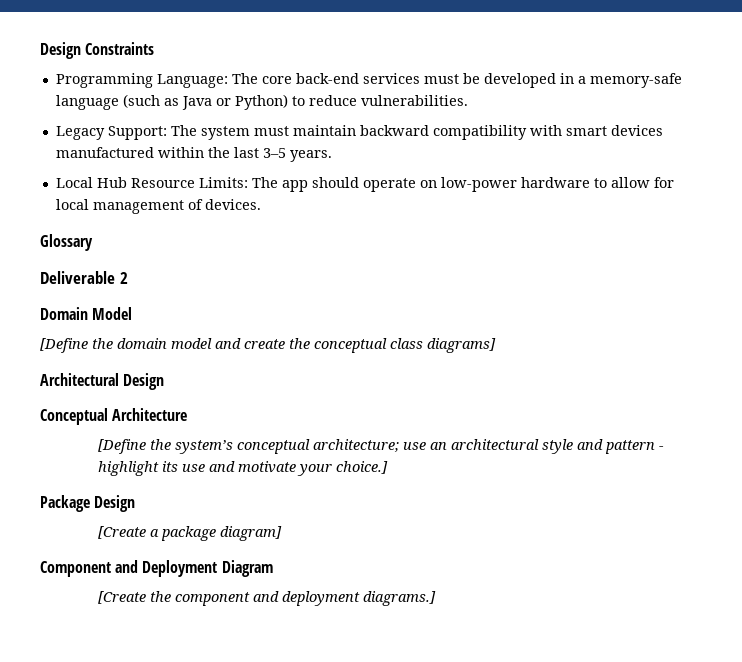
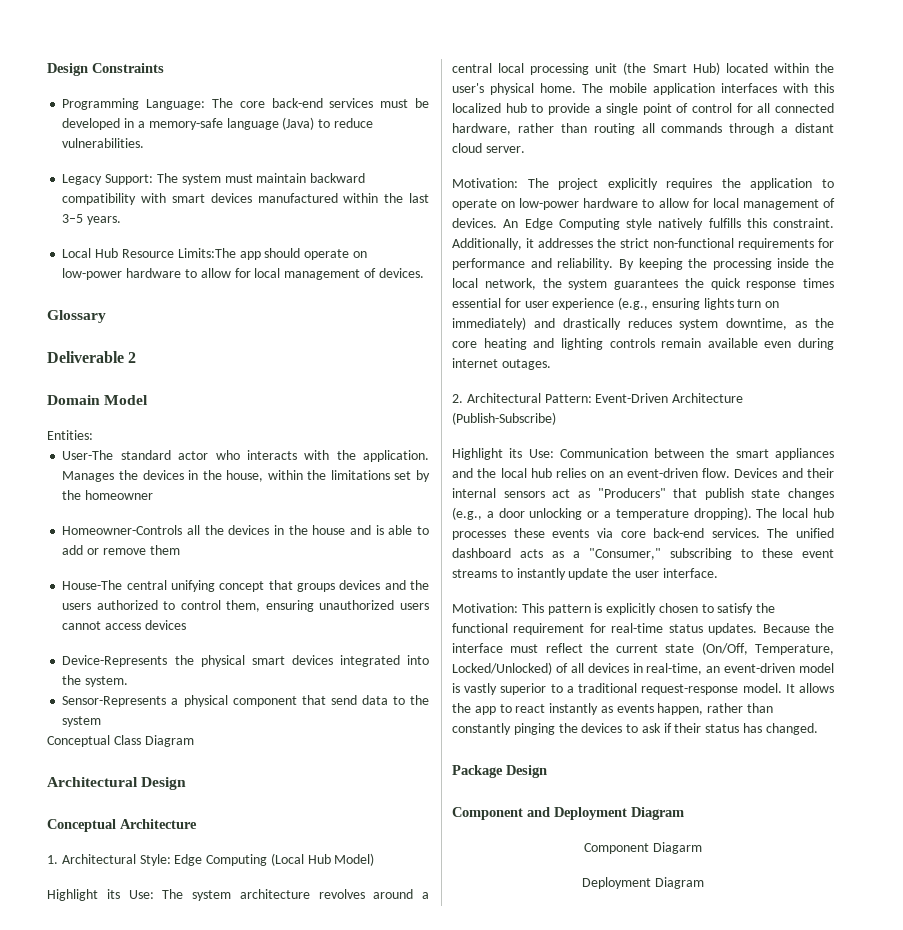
[122,94,288,110] (such as Java or Python) -> [282,117,315,130] (Java)
[198,177,278,188] Limits: The -> [177,248,236,258] Limits:The
[40,338,496,353] [40,373,165,390] [40,408,188,425] [97,439,664,454] [97,461,388,476] [40,495,136,512] [97,526,282,541] [40,560,273,577] [97,591,436,606] [Define the domain model and create the conceptual class diagrams] // Architectural Design // Conceptual Architecture // [Define the system’s conceptual architecture; use an architectural style and pattern - highlight its use and motivate your choice.] // Package Design // [Create a package diagram] // Component and Deployment Diagram // [Create the component and deployment diagrams.] -> [47,430,93,440] [62,450,429,462] [62,470,430,482] [62,490,154,500] [62,525,430,535] [62,545,180,555] [62,580,429,592] [62,600,429,612] [62,620,186,630] [62,655,429,667] [62,675,129,687] [62,695,429,707] [62,716,102,727] [47,735,194,747] [47,777,187,790] [47,819,197,832] [47,853,375,866] [47,889,429,901] [452,62,834,75] [452,83,834,95] [452,103,834,115] [452,123,834,135] [452,143,525,153] [452,178,834,190] [452,198,835,210] [452,218,834,230] [452,238,834,250] [452,258,834,270] [452,278,834,290] [452,297,780,310] [452,317,834,330] [452,338,834,350] [452,358,551,370] [452,393,744,403] [452,412,556,425] [452,448,834,460] [452,468,834,478] [452,488,834,500] [452,507,834,520] [452,528,834,540] [452,548,834,560] [452,568,718,580] [452,603,776,615] [452,623,834,635] [452,642,834,655] [452,662,834,675] [452,683,834,695] [452,703,774,715] [452,723,818,735] [452,765,547,778] [452,807,684,820] [584,842,702,854] [582,877,704,889] Entities: // User-The standard actor who interacts with the application. Manages the devices in the house, within the limitations set by the homeowner // Homeowner-Controls all the devices in the house and is able to add or remove them // House-The central unifying concept that groups devices and the users authorized to control them, ensuring unauthorized users cannot access devices // Device-Represents the physical smart devices integrated into the system. // Sensor-Represents a physical component that send data to the system // Conceptual Class Diagram // Architectural Design // Conceptual Architecture // 1. Architectural Style: Edge Computing (Local Hub Model) // Highlight its Use: The system architecture revolves around a central local processing unit (the Smart Hub) located within the user's physical home. The mobile application interfaces with this localized hub to provide a single point of control for all connected hardware, rather than routing all commands through a distant cloud server. // Motivation: The project explicitly requires the application to operate on low-power hardware to allow for local management of devices. An Edge Computing style natively fulfills this constraint. Additionally, it addresses the strict non-functional requirements for performance and reliability. By keeping the processing inside the local network, the system guarantees the quick response times essential for user experience (e.g., ensuring lights turn on immediately) and drastically reduces system downtime, as the core heating and lighting controls remain available even during internet outages. // 2. Architectural Pattern: Event-Driven Architecture (Publish-Subscribe) // Highlight its Use: Communication between the smart appliances and the local hub relies on an event-driven flow. Devices and their internal sensors act as "Producers" that publish state changes (e.g., a door unlocking or a temperature dropping). The local hub processes these events via core back-end services. The unified dashboard acts as a "Consumer," subscribing to these event streams to instantly update the user interface. // Motivation: This pattern is explicitly chosen to satisfy the functional requirement for real-time status updates. Because the interface must reflect the current state (On/Off, Temperature, Locked/Unlocked) of all devices in real-time, an event-driven model is vastly superior to a traditional request-response model. It allows the app to react instantly as events happen, rather than constantly pinging the devices to ask if their status has changed. // Package Design // Component and Deployment Diagram // Component Diagarm // Deployment Diagram

